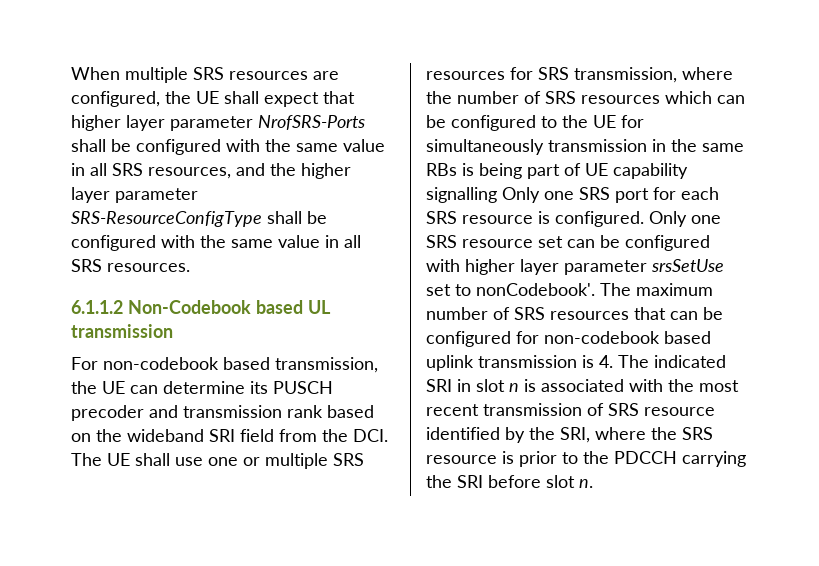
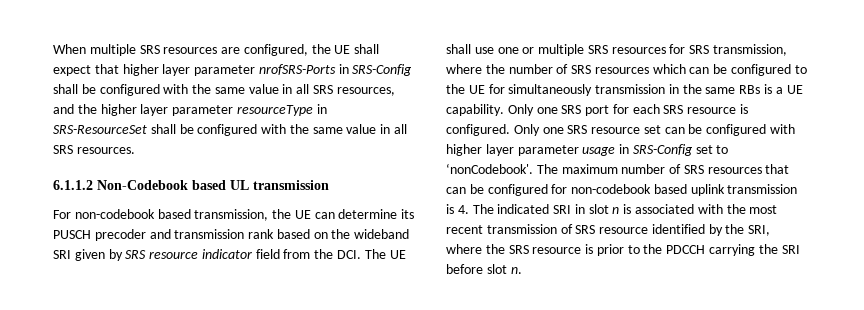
[258,115,365,130] NrofSRS-Ports -> [258,64,413,76] nrofSRS-Ports in SRS-Config
[71,211,262,227] SRS-ResourceConfigType -> [236,104,327,116] [53,125,147,134] resourceType in SRS-ResourceSet
(235, 435) none -> [74,249,252,261] given by SRS resource indicator
[479,163,688,179] [426,187,497,203] being part of UE capability signalling -> [775,85,803,94] [446,104,504,116] a UE capability.
[651,259,724,272] srsSetUse -> [582,144,693,156] usage in SRS-Config
[476,283,595,296] nonCodebook'. -> [446,163,533,174] ‘nonCodebook'.

